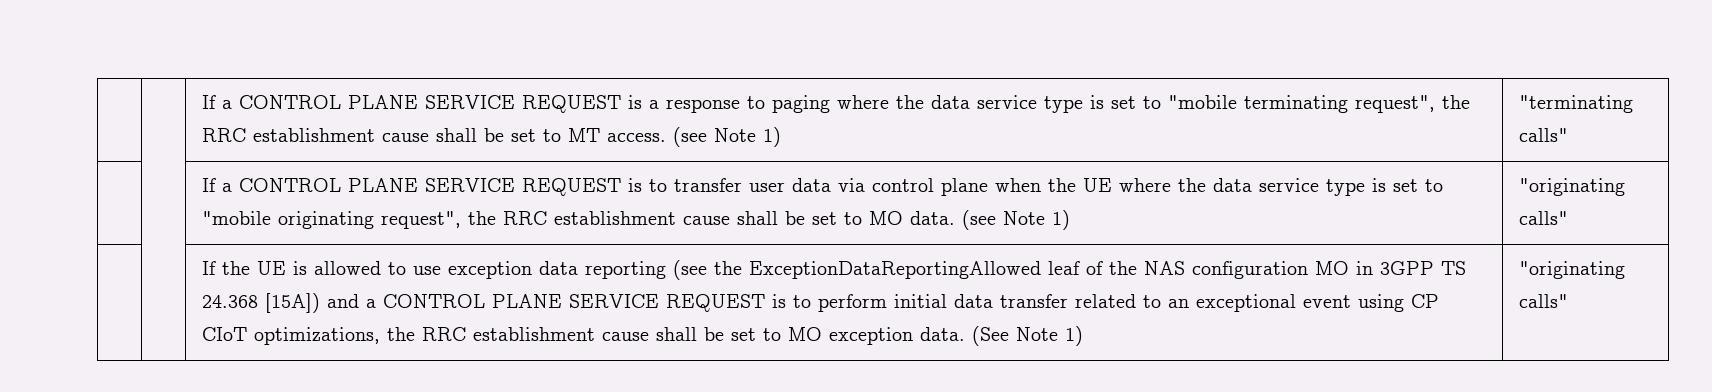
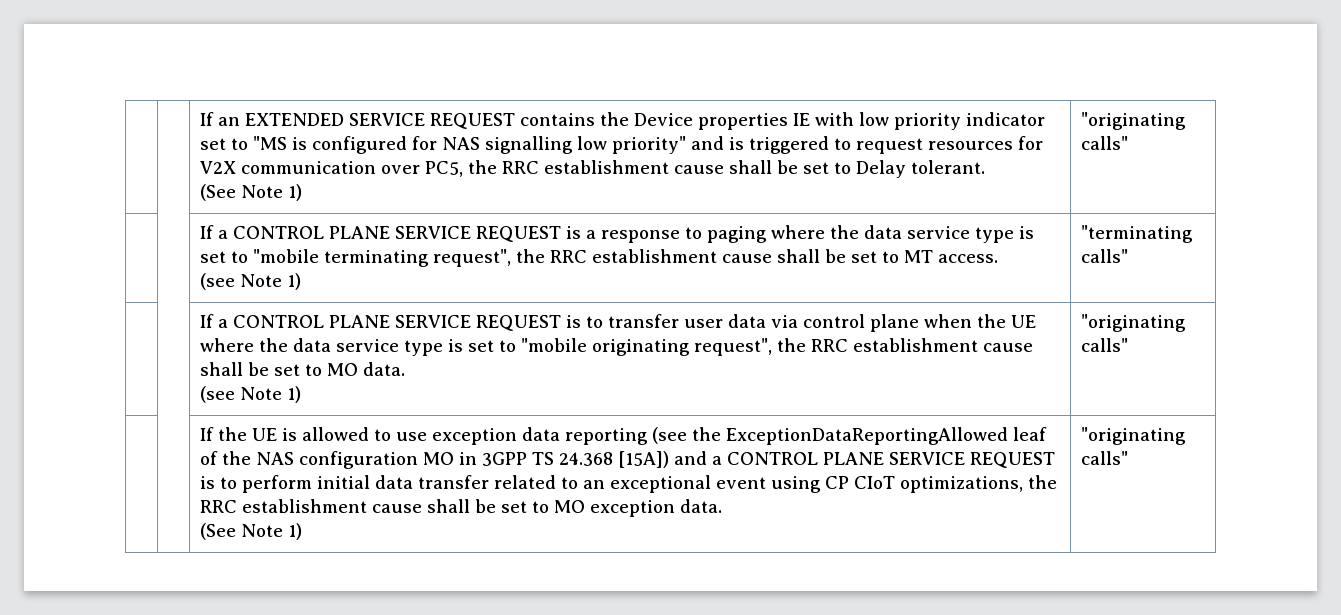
(201, 102) | -> [199,112,1045,130] [199,136,1043,154] [199,160,985,178] [199,184,302,201] [1080,112,1186,130] [1080,136,1128,150] | | If an EXTENDED SERVICE REQUEST contains the Device properties IE with low priority indicator set to "MS is configured for NAS signalling low priority" and is triggered to request resources for V2X communication over PC5, the RRC establishment cause shall be set to Delay tolerant. // (See Note 1) | "originating calls" // |
(666, 137) none -> (998, 258) //
(955, 218) none -> (405, 369) //
(965, 334) none -> (722, 506) //

